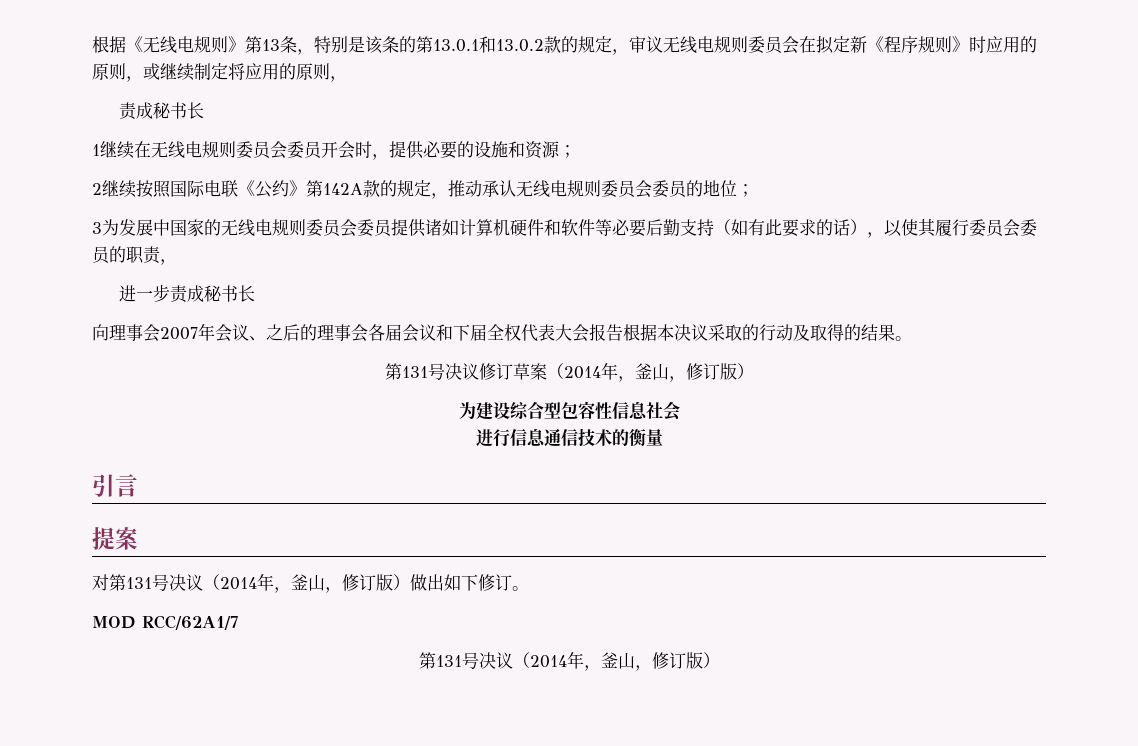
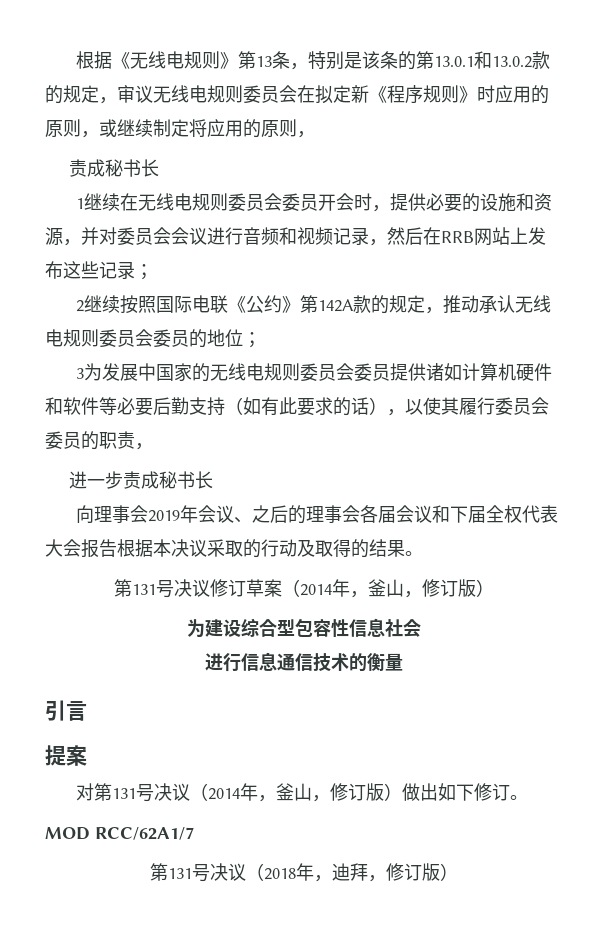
(560, 149) none -> [63,227,546,246] [45,261,135,279] ，并对委员会会议进行音频和视频记录，然后在RRB网站上发布这些记录
[160,327,198,340] 2007 -> [147,510,180,522] 2019
[529,651,635,671] 2014年，釜山 -> [264,863,368,882] 2018年，迪拜

